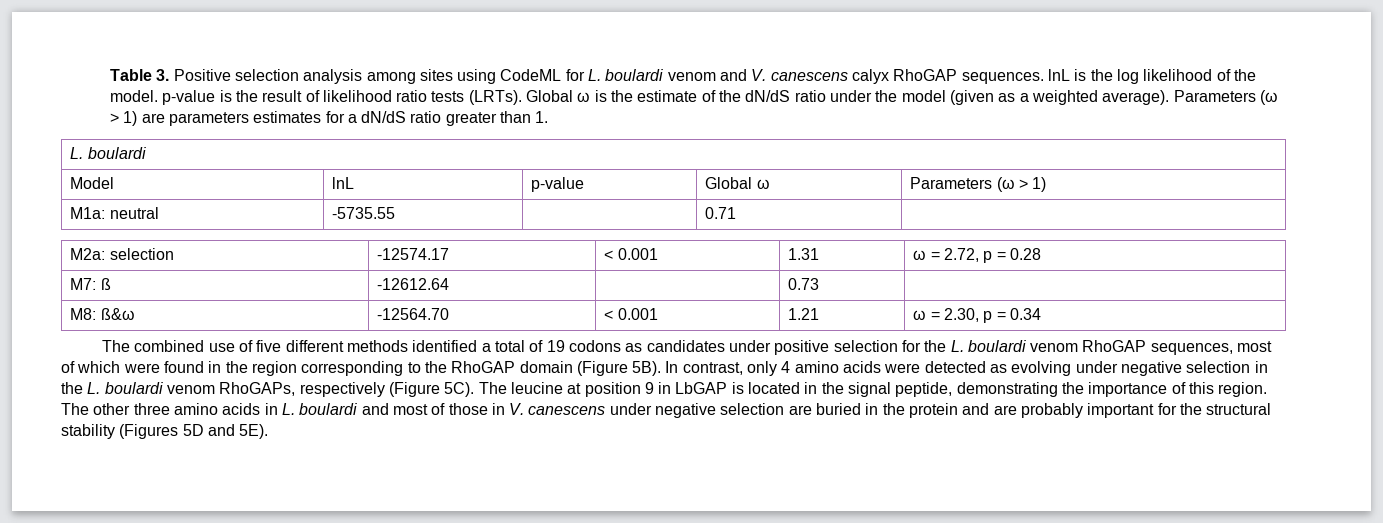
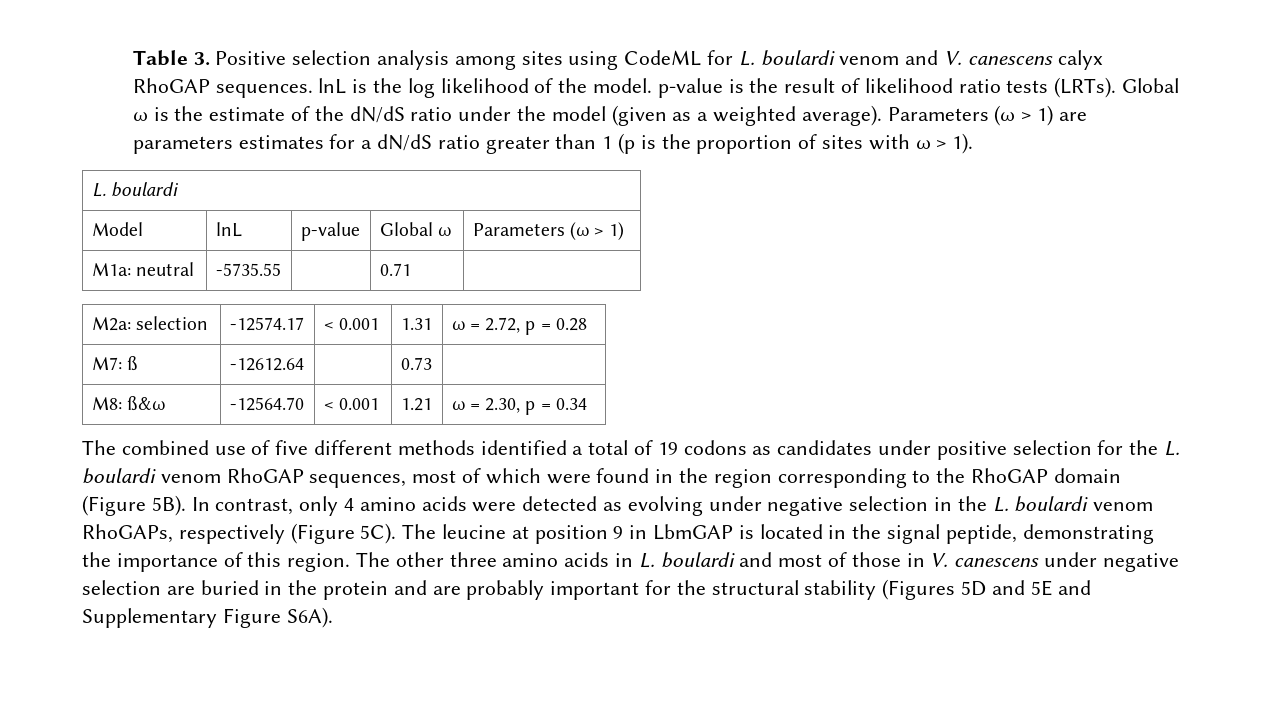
[535,111,549,123] 1. -> [602,133,974,154] 1 (p is the proportion of sites with ω > 1).
[675,382,728,394] LbGAP -> [653,524,734,540] LbmGAP
[239,424,269,439] 5E). -> [1030,580,1092,596] [82,607,333,628] 5E and Supplementary Figure S6A).

